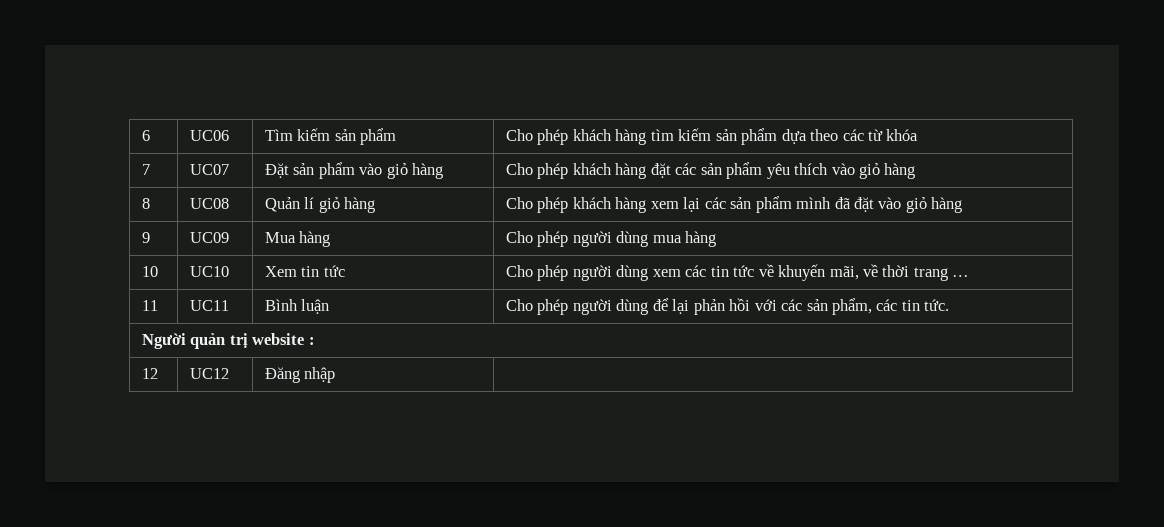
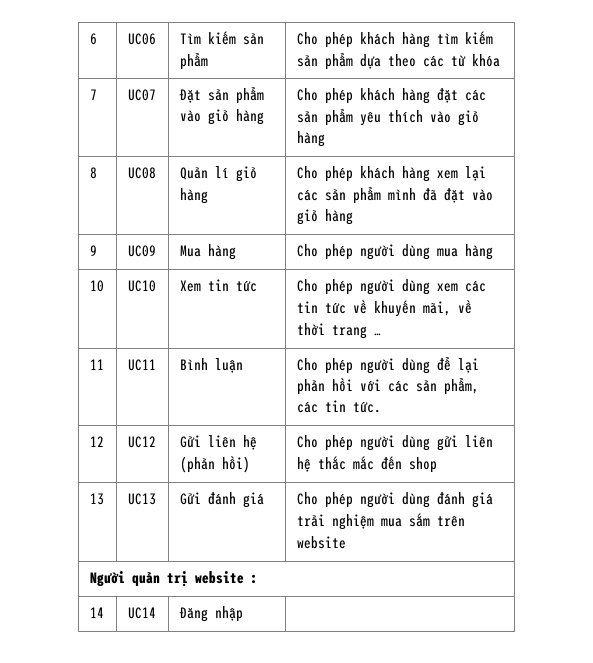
(950, 305) none -> [89,436,104,447] [127,436,156,448] [179,435,257,450] [179,456,250,473] [296,435,493,451] [296,456,437,473] [89,493,104,505] [127,493,156,505] [179,492,264,508] [296,492,493,508] [296,513,465,530] [296,536,346,549] // 12 | UC12 | Gửi liên hệ (phản hồi) | Cho phép người dùng gửi liên hệ thắc mắc đến shop // 13 | UC13 | Gửi đánh giá | Cho phép người dùng đánh giá trải nghiệm mua sắm trên website
[141,368,158,379] [189,368,229,379] 12 | UC12 -> [89,607,104,618] [127,607,156,619] 14 | UC14

